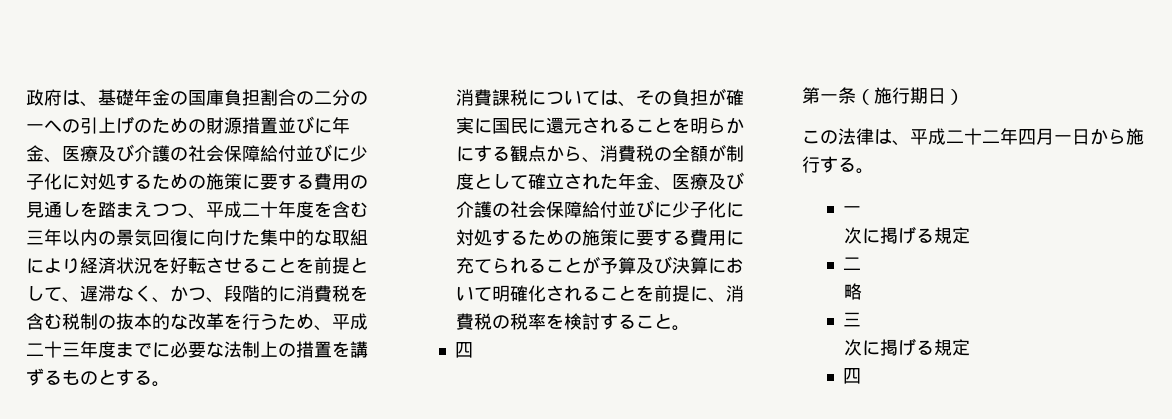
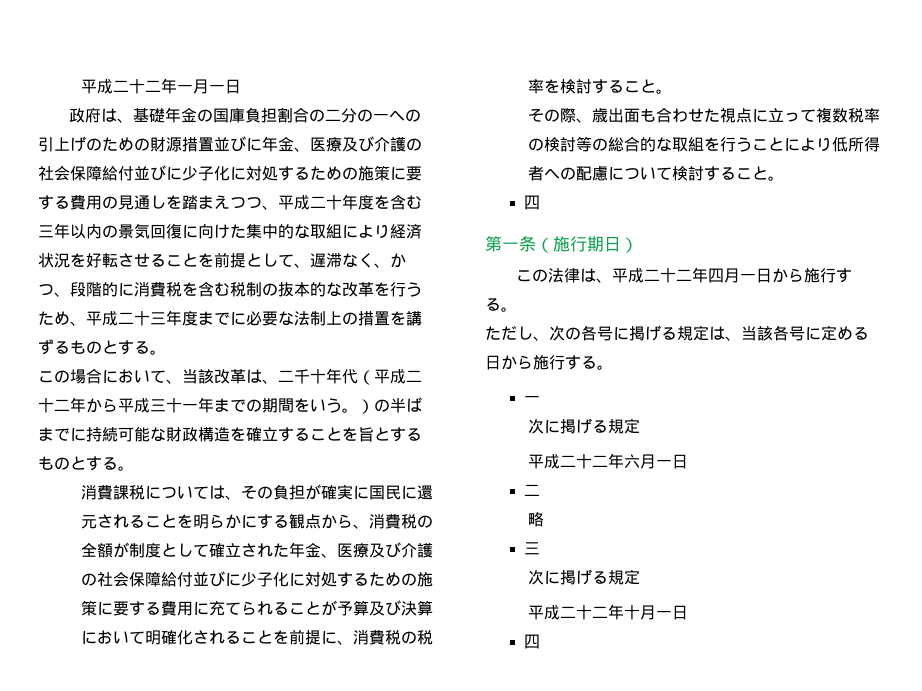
(26, 97) none -> [80,78,241,94] 平成二十二年一月一日 //
(170, 384) none -> [38,368,422,385] [38,397,422,414] [38,427,422,442] [38,456,134,471] // この場合において、当該改革は、二千十年代（平成二十二年から平成三十一年までの期間をいう。）の半ばまでに持続可能な財政構造を確立することを旨とするものとする。
(691, 328) none -> [527,107,880,123] [527,136,880,152] [527,166,784,181] // その際、歳出面も合わせた視点に立って複数税率の検討等の総合的な取組を行うことにより低所得者への配慮について検討すること。
(874, 171) none -> [485,325,869,341] [485,355,613,370] // ただし、次の各号に掲げる規定は、当該各号に定める日から施行する。
(971, 235) none -> [527,453,688,469] // 平成二十二年六月一日
(971, 347) none -> [527,604,688,620] // 平成二十二年十月一日

